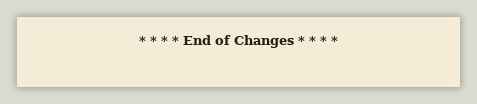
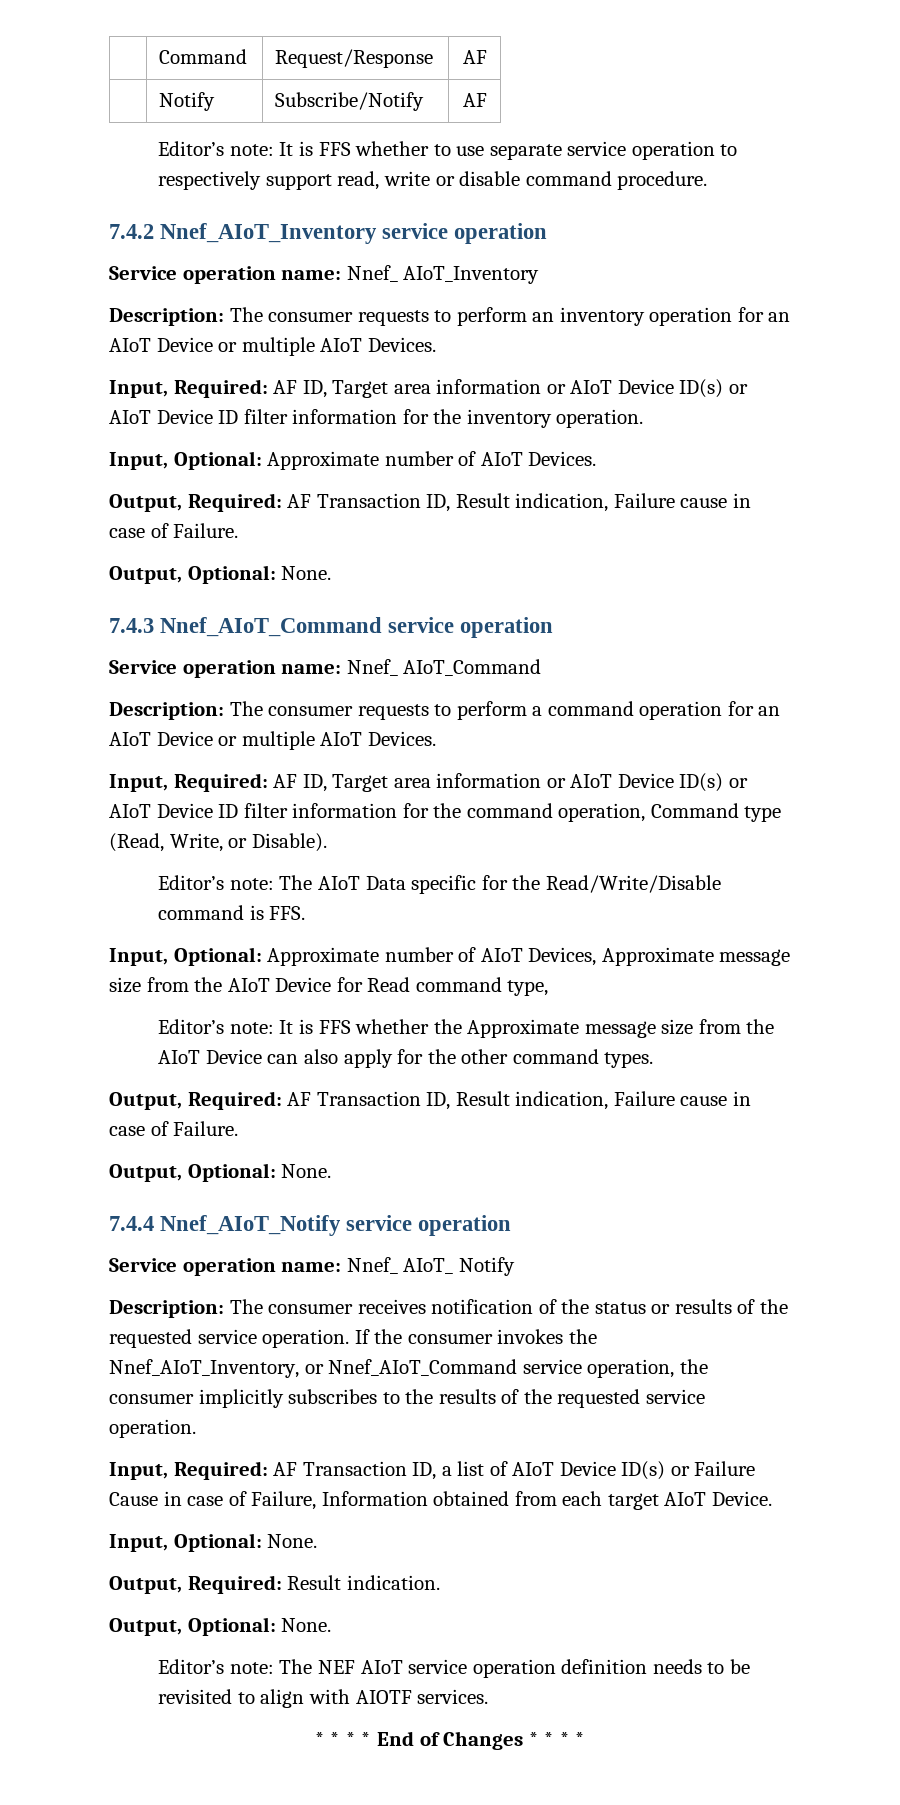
(139, 40) none -> [159,49,248,64] [275,49,434,68] [462,50,487,64] [159,92,216,111] [275,92,425,111] [462,93,487,107] [158,141,738,160] [158,171,708,190] [109,223,548,244] [109,265,540,284] [109,307,791,326] [109,337,436,356] [109,379,748,398] [109,409,644,428] [109,451,597,470] [109,493,751,512] [109,523,239,538] [109,565,332,584] [109,617,554,638] [109,659,542,678] [109,701,781,720] [109,731,436,750] [109,773,748,792] [109,803,782,822] [109,833,327,852] [158,875,721,894] [158,905,306,920] [109,947,791,966] [109,977,549,996] [158,1019,775,1038] [158,1049,654,1068] [109,1091,751,1110] [109,1121,239,1136] [109,1163,332,1182] [109,1215,512,1236] [109,1257,515,1276] [109,1299,788,1318] [109,1329,597,1348] [109,1359,708,1378] [109,1389,705,1408] [109,1419,196,1438] [109,1461,756,1480] [109,1491,772,1510] [109,1533,318,1552] [109,1575,440,1594] [109,1617,332,1636] [158,1659,750,1678] [158,1689,489,1708] | Command | Request/Response | AF // | Notify | Subscribe/Notify | AF // Editor’s note: It is FFS whether to use separate service operation to respectively support read, write or disable command procedure. // 7.4.2 Nnef_AIoT_Inventory service operation // Service operation name: Nnef_ AIoT_Inventory // Description: The consumer requests to perform an inventory operation for an AIoT Device or multiple AIoT Devices. // Input, Required: AF ID, Target area information or AIoT Device ID(s) or AIoT Device ID filter information for the inventory operation. // Input, Optional: Approximate number of AIoT Devices. // Output, Required: AF Transaction ID, Result indication, Failure cause in case of Failure. // Output, Optional: None. // 7.4.3 Nnef_AIoT_Command service operation // Service operation name: Nnef_ AIoT_Command // Description: The consumer requests to perform a command operation for an AIoT Device or multiple AIoT Devices. // Input, Required: AF ID, Target area information or AIoT Device ID(s) or AIoT Device ID filter information for the command operation, Command type (Read, Write, or Disable). // Editor’s note: The AIoT Data specific for the Read/Write/Disable command is FFS. // Input, Optional: Approximate number of AIoT Devices, Approximate message size from the AIoT Device for Read command type, // Editor’s note: It is FFS whether the Approximate message size from the AIoT Device can also apply for the other command types. // Output, Required: AF Transaction ID, Result indication, Failure cause in case of Failure. // Output, Optional: None. // 7.4.4 Nnef_AIoT_Notify service operation // Service operation name: Nnef_ AIoT_ Notify // Description: The consumer receives notification of the status or results of the requested service operation. If the consumer invokes the Nnef_AIoT_Inventory, or Nnef_AIoT_Command service operation, the consumer implicitly subscribes to the results of the requested service operation. // Input, Required: AF Transaction ID, a list of AIoT Device ID(s) or Failure Cause in case of Failure, Information obtained from each target AIoT Device. // Input, Optional: None. // Output, Required: Result indication. // Output, Optional: None. // Editor’s note: The NEF AIoT service operation definition needs to be revisited to align with AIOTF services. //

